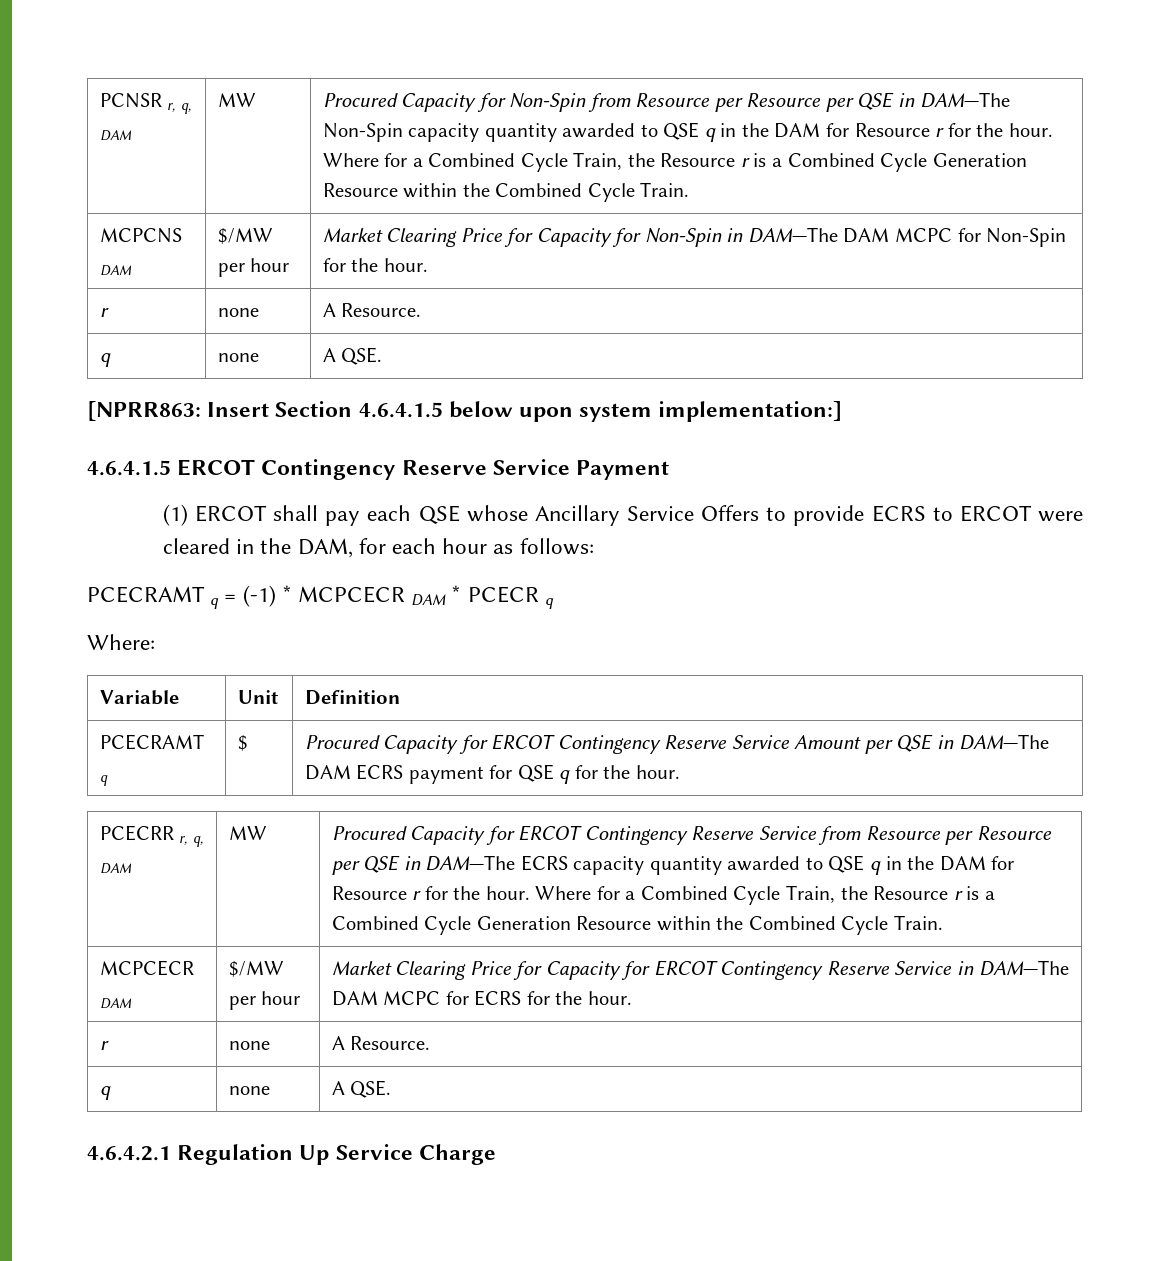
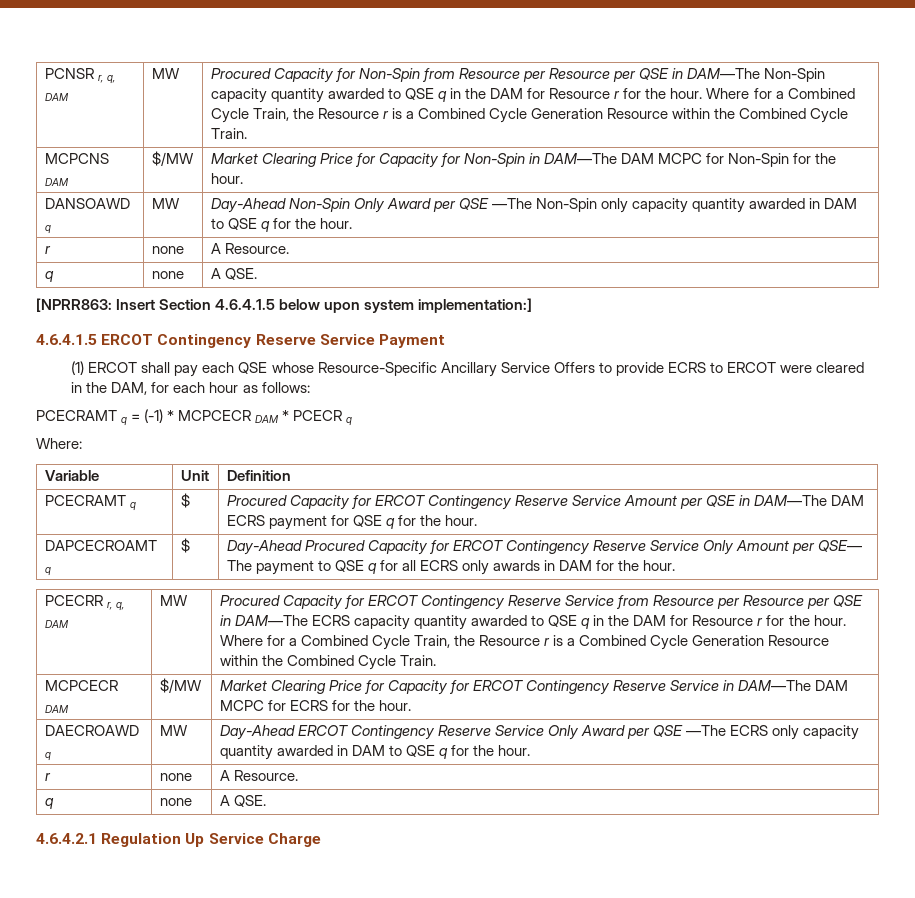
[217,258,290,277] per hour -> (194, 158) none
(428, 265) none -> [44,198,130,209] [44,225,51,234] [151,198,180,209] [210,198,858,213] [210,218,352,232] // DANSOAWD q | MW | Day-Ahead Non-Spin Only Award per QSE —The Non-Spin only capacity quantity awarded in DAM to QSE q for the hour.
(528, 513) none -> [317,362,437,376] Resource-Specific
(680, 772) none -> [44,540,157,551] [44,567,51,576] [180,538,190,553] [226,540,863,555] [226,560,676,575] // DAPCECROAMT q | $ | Day-Ahead Procured Capacity for ERCOT Contingency Reserve Service Only Amount per QSE— The payment to QSE q for all ECRS only awards in DAM for the hour.
[228,991,301,1010] per hour -> (202, 685) none
(632, 998) none -> [44,725,139,736] [44,752,51,761] [159,725,188,736] [219,725,860,740] [219,745,531,760] // DAECROAWD q | MW | Day-Ahead ERCOT Contingency Reserve Service Only Award per QSE —The ECRS only capacity quantity awarded in DAM to QSE q for the hour.

